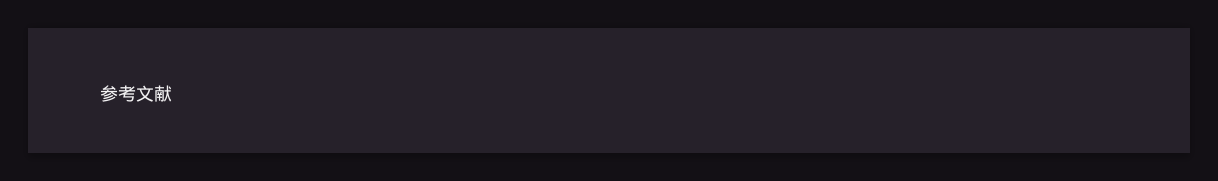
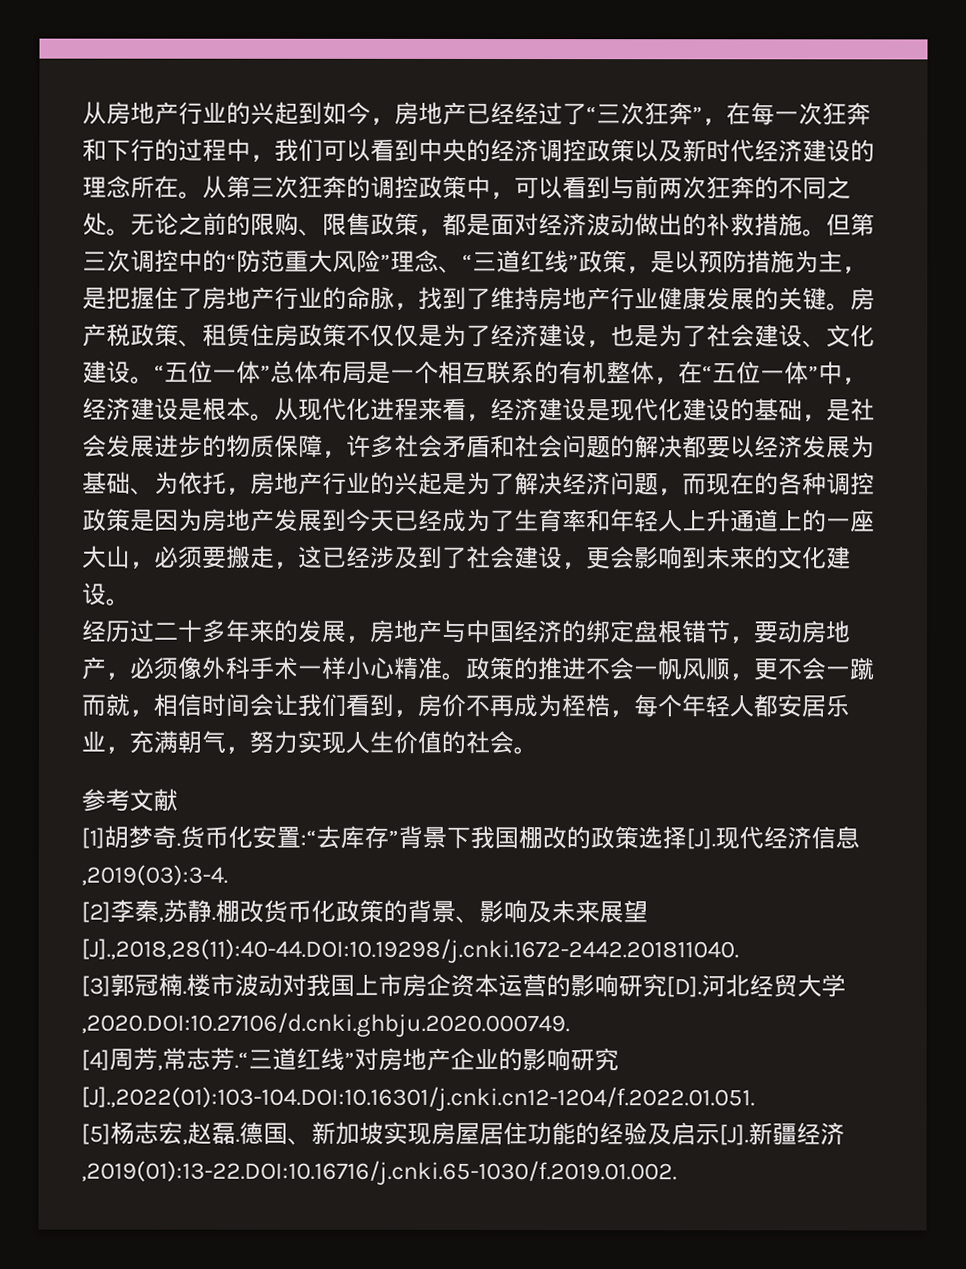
[100,85,172,102] 参考文献 -> [82,101,871,126] [82,138,875,163] [82,175,851,200] [82,212,875,237] [82,249,867,274] [82,286,875,311] [82,323,875,348] [82,360,867,385] [82,397,875,422] [82,434,875,459] [82,471,875,496] [82,508,875,533] [82,545,851,570] [82,582,131,606] [81,619,851,644] [81,656,874,681] [81,693,850,718] [81,730,538,755] [81,788,178,812] [81,825,860,850] [81,864,228,886] [81,899,648,924] [81,938,739,964] [81,973,846,998] [81,1012,570,1038] [81,1047,619,1072] [81,1086,755,1112] [81,1121,845,1146] [81,1160,677,1186] 从房地产行业的兴起到如今，房地产已经经过了“三次狂奔”，在每一次狂奔和下行的过程中，我们可以看到中央的经济调控政策以及新时代经济建设的理念所在。从第三次狂奔的调控政策中，可以看到与前两次狂奔的不同之处。无论之前的限购、限售政策，都是面对经济波动做出的补救措施。但第三次调控中的“防范重大风险”理念、“三道红线”政策，是以预防措施为主，是把握住了房地产行业的命脉，找到了维持房地产行业健康发展的关键。房产税政策、租赁住房政策不仅仅是为了经济建设，也是为了社会建设、文化建设。“五位一体”总体布局是一个相互联系的有机整体，在“五位一体”中，经济建设是根本。从现代化进程来看，经济建设是现代化建设的基础，是社会发展进步的物质保障，许多社会矛盾和社会问题的解决都要以经济发展为基础、为依托，房地产行业的兴起是为了解决经济问题，而现在的各种调控政策是因为房地产发展到今天已经成为了生育率和年轻人上升通道上的一座大山，必须要搬走，这已经涉及到了社会建设，更会影响到未来的文化建设。 // 经历过二十多年来的发展，房地产与中国经济的绑定盘根错节，要动房地产，必须像外科手术一样小心精准。政策的推进不会一帆风顺，更不会一蹴而就，相信时间会让我们看到，房价不再成为桎梏，每个年轻人都安居乐业，充满朝气，努力实现人生价值的社会。 // 参考文献 // [1]胡梦奇.货币化安置:“去库存”背景下我国棚改的政策选择[J].现代经济信息,2019(03):3-4. // [2]李秦,苏静.棚改货币化政策的背景、影响及未来展望[J].,2018,28(11):40-44.DOI:10.19298/j.cnki.1672-2442.201811040. // [3]郭冠楠.楼市波动对我国上市房企资本运营的影响研究[D].河北经贸大学,2020.DOI:10.27106/d.cnki.ghbju.2020.000749. // [4]周芳,常志芳.“三道红线”对房地产企业的影响研究[J].,2022(01):103-104.DOI:10.16301/j.cnki.cn12-1204/f.2022.01.051. // [5]杨志宏,赵磊.德国、新加坡实现房屋居住功能的经验及启示[J].新疆经济,2019(01):13-22.DOI:10.16716/j.cnki.65-1030/f.2019.01.002.

